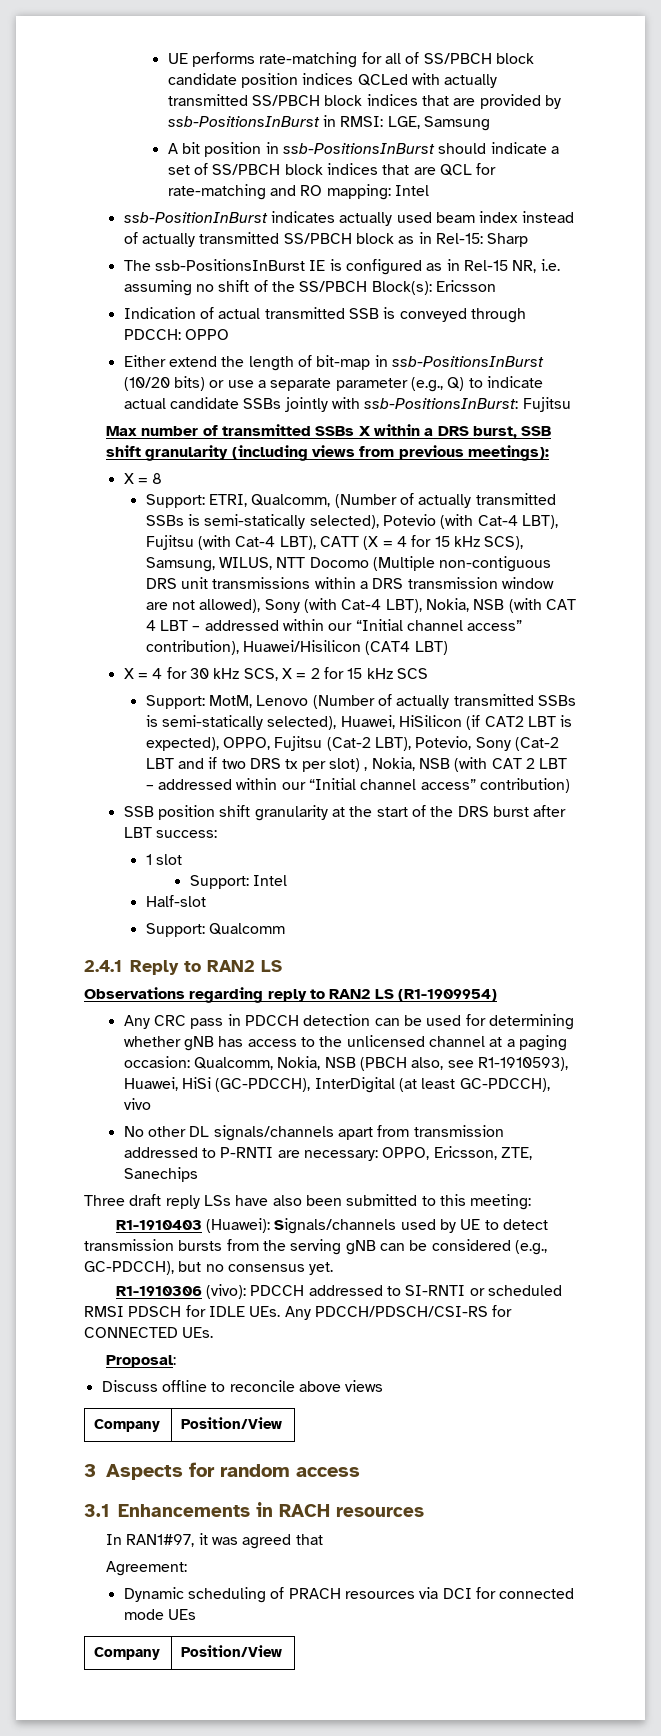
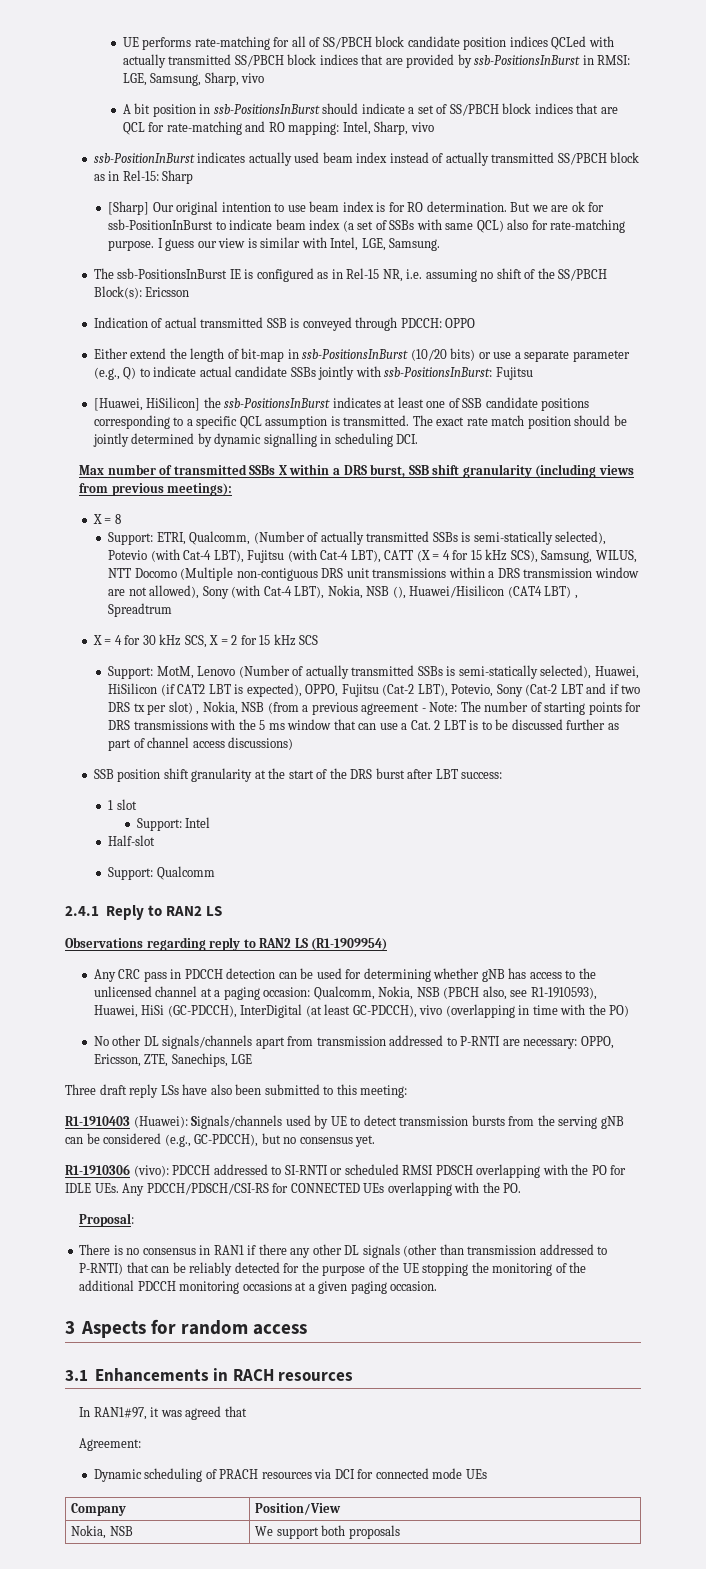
[424,116,491,131] Samsung -> [150,72,265,86] Samsung, Sharp, vivo
[395,185,430,196] Intel -> [342,121,434,135] Intel, Sharp, vivo
(529, 240) none -> [108,201,605,215] [108,219,626,233] [108,237,441,251] // [Sharp] Our original intention to use beam index is for RO determination. But we are ok for ssb-PositionInBurst to indicate beam index (a set of SSBs with same QCL) also for rate-matching purpose. I guess our view is similar with Intel, LGE, Samsung.
(571, 404) none -> [93,397,590,411] [93,415,627,429] [92,433,419,447] // [Huawei, HiSilicon] the ssb-PositionsInBurst indicates at least one of SSB candidate positions corresponding to a specific QCL assumption is transmitted. The exact rate match position should be jointly determined by dynamic signalling in scheduling DCI.
[508,598,576,613] [145,619,523,631] [145,640,239,655] (with CAT 4 LBT – addressed within our “Initial channel access” contribution), -> [392,586,406,599] (),
(448, 648) none -> [574,595,578,599] [108,603,173,617] , Spreadtrum
[454,757,568,772] [145,778,570,793] (with CAT 2 LBT – addressed within our “Initial channel access” contribution) -> [267,701,642,715] [108,719,619,730] [108,737,294,751] (from a previous agreement - Note: The number of starting points for DRS transmissions with the 5 ms window that can use a Cat. 2 LBT is to be discussed further as part of channel access discussions)
(151, 1104) none -> [445,1004,630,1018] (overlapping in time with the PO)
[123,1167,198,1182] Sanechips -> [171,1053,253,1067] Sanechips, LGE
(182, 1311) none -> [476,1164,607,1178] overlapping with the PO
[182,1327,214,1338] [106,1355,177,1368] [101,1380,384,1392] [94,1419,161,1432] [181,1417,283,1429] UEs. // Proposal: // Discuss offline to reconcile above views // Company | Position/View -> [363,1182,522,1196] [79,1213,135,1227] [79,1244,608,1258] [79,1262,587,1276] [79,1280,438,1294] UEs overlapping with the PO. // Proposal: // There is no consensus in RAN1 if there any other DL signals (other than transmission addressed to P-RNTI) that can be reliably detected for the purpose of the UE stopping the monitoring of the additional PDCCH monitoring occasions at a given paging occasion.
(283, 1651) none -> [71,1525,133,1539] [255,1525,400,1539] // Nokia, NSB | We support both proposals

